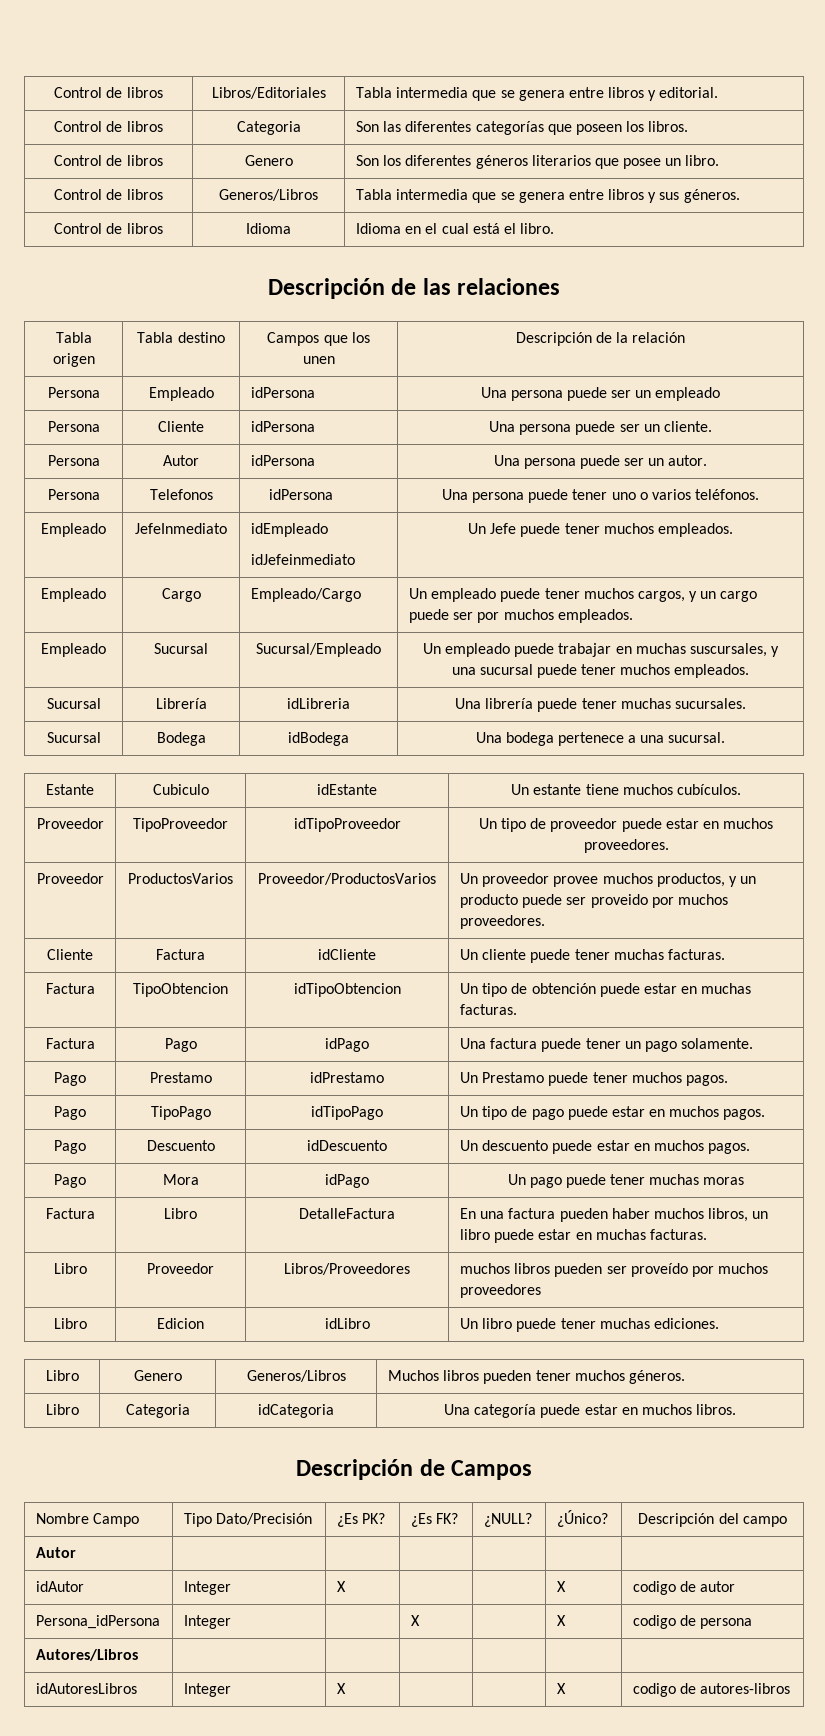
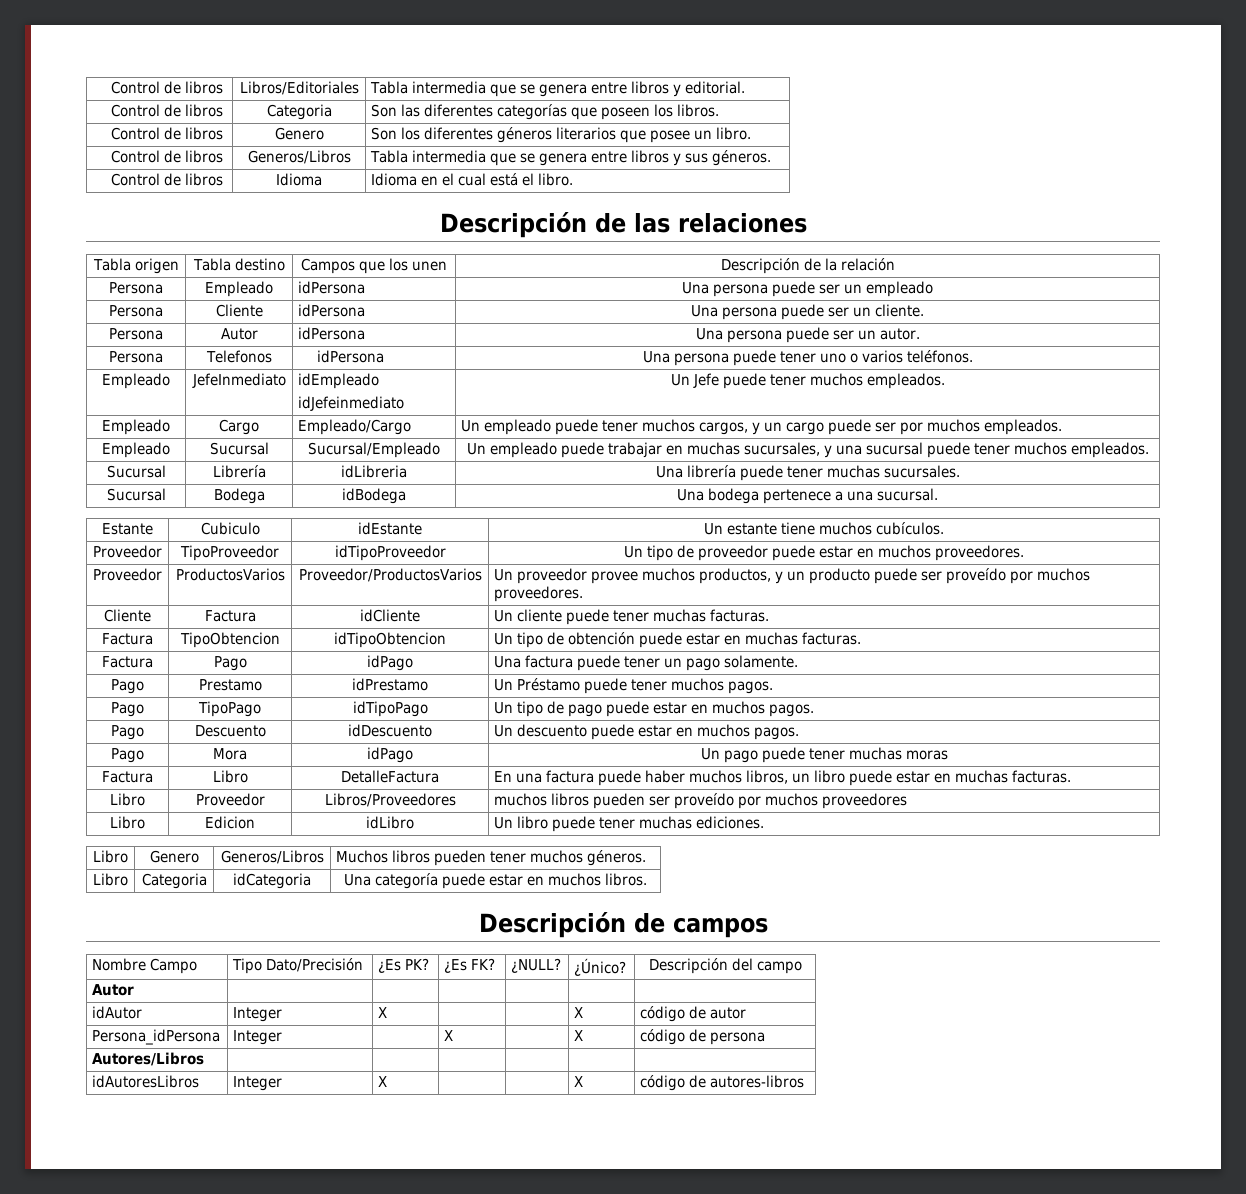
[689,643,767,657] suscursales, -> [743,442,820,456] sucursales,
[590,894,648,908] proveido -> [946,568,1007,584] proveído
[482,1072,545,1083] Prestamo -> [517,678,581,691] Préstamo
[559,1208,608,1222] pueden -> [598,770,642,786] puede
[450,1460,532,1480] Campos -> [672,918,768,938] campos
[632,1581,676,1595] codigo -> [640,1006,686,1022] código
[632,1615,676,1629] codigo -> [640,1029,686,1045] código
[632,1683,676,1697] codigo -> [640,1075,686,1091] código

